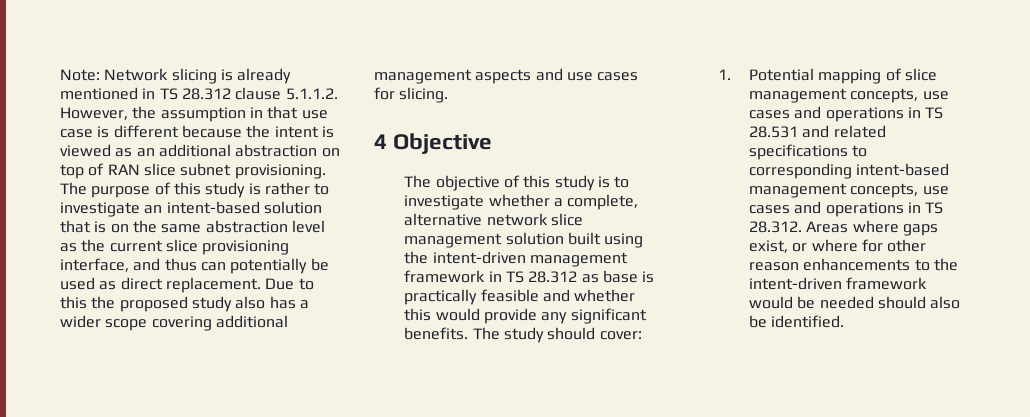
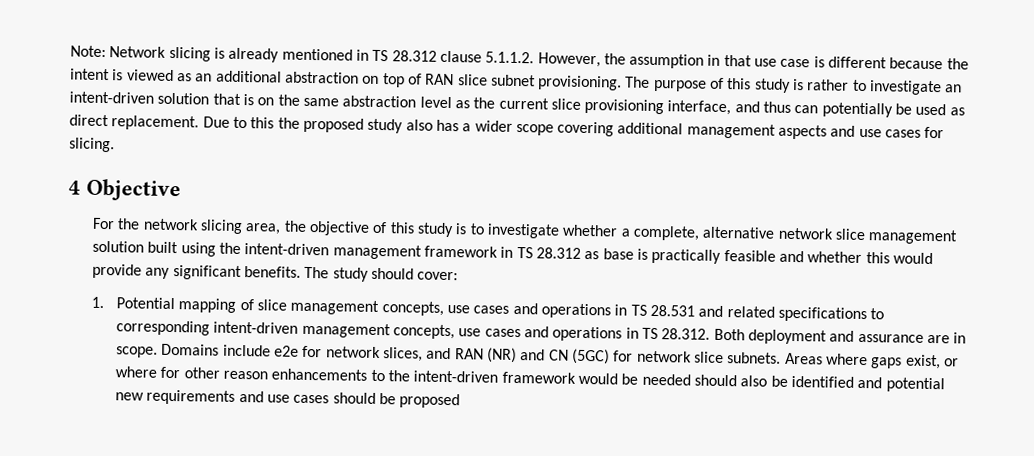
[166,201,260,214] intent-based -> [69,91,154,104] intent-driven
[404,175,432,188] The -> [92,217,307,235] For the network slicing area, the
[856,163,950,176] intent-based -> [213,321,299,334] intent-driven
(802, 227) none -> [713,328,967,345] [116,343,782,365] Both deployment and assurance are in scope. Domains include e2e for network slices, and RAN (NR) and CN (5GC) for network slice subnets.
[771,315,845,328] identified. -> [790,375,945,393] [115,389,461,409] identified and potential new requirements and use cases should be proposed

